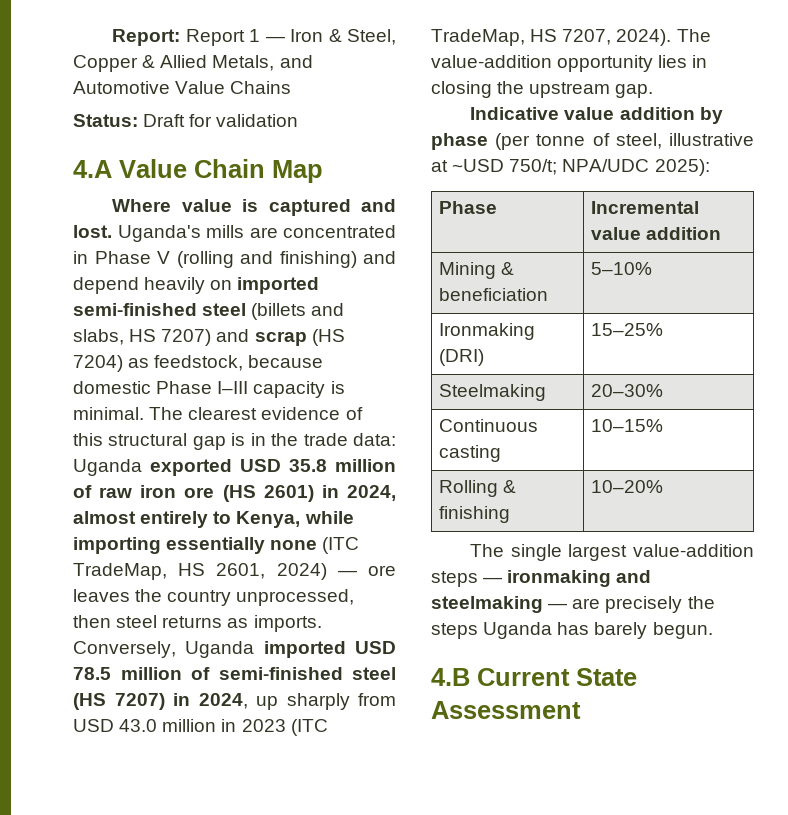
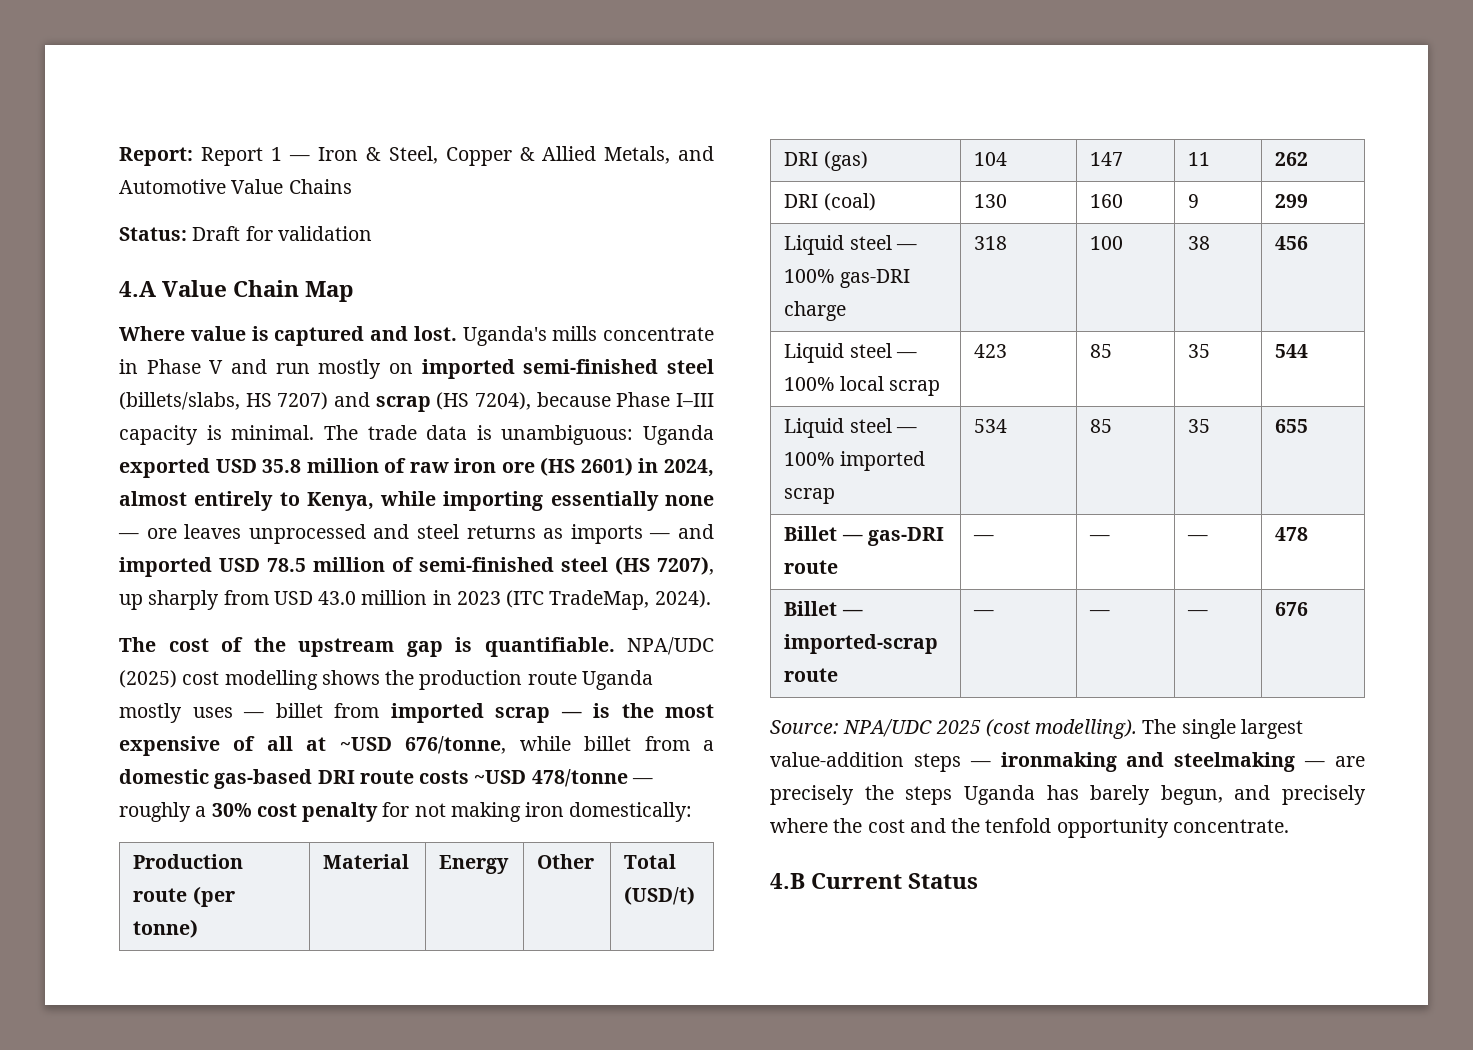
[249,225,396,238] are concentrated -> [603,327,714,341] concentrate
[176,251,396,268] [73,277,206,294] (rolling and finishing) and depend heavily -> [231,359,382,379] and run mostly
[251,303,345,320] [73,329,124,345] (billets and slabs, -> [119,392,240,410] (billets/slabs,
[73,355,324,372] [73,381,151,394] 7204) as feedstock, because domestic -> [475,392,611,410] 7204), because
[188,407,363,420] [73,433,396,450] clearest evidence of this structural gap is in the trade data: -> [367,425,634,445] trade data is unambiguous:
[322,537,360,554] [73,563,396,580] [73,589,355,606] [73,615,322,632] [73,641,255,658] (ITC TradeMap, HS 2601, 2024) — ore leaves the country unprocessed, then steel returns as imports. Conversely, Uganda -> [118,524,715,544] — ore leaves unprocessed and steel returns as imports — and
[114,693,248,710] 7207) in 2024, -> [657,556,714,575] 7207),
[530,29,612,45] HS 7207, -> (650, 600) none
[676,29,711,42] [431,55,708,72] [431,81,654,98] [470,107,723,124] [431,133,754,150] [431,159,710,176] [438,201,497,214] [590,201,699,214] [590,227,722,240] [438,262,515,279] [438,288,548,301] [590,262,652,275] [438,323,535,340] [438,349,484,366] [590,323,663,336] [438,384,546,401] [590,384,663,397] [438,419,538,432] [438,445,501,462] [590,419,663,432] [438,480,517,497] [438,506,510,523] [590,480,663,493] The value-addition opportunity lies in closing the upstream gap. // Indicative value addition by phase (per tonne of steel, illustrative at ~USD 750/t; NPA/UDC 2025): // Phase | Incremental value addition // Mining & beneficiation | 5–10% // Ironmaking (DRI) | 15–25% // Steelmaking | 20–30% // Continuous casting | 10–15% // Rolling & finishing | 10–20% // -> [119,637,714,657] [119,670,653,690] [119,703,714,723] [119,736,715,756] [119,769,653,789] [119,802,693,822] [133,854,244,869] [133,886,235,907] [133,919,199,938] [323,854,410,869] [439,855,510,874] [537,854,595,869] [624,854,677,869] [624,886,696,905] [784,151,868,171] [974,152,1008,166] [1090,152,1124,166] [1188,152,1211,166] [1275,152,1309,166] [784,193,876,211] [974,194,1008,208] [1090,194,1124,208] [1188,194,1200,208] [1275,194,1309,208] [784,235,917,255] [784,269,910,288] [784,301,847,321] [974,236,1008,250] [1090,236,1124,250] [1188,236,1211,250] [1275,236,1309,250] [784,343,917,363] [784,376,940,396] [974,344,1008,358] [1090,344,1113,358] [1188,344,1211,358] [1275,344,1309,358] [784,418,917,438] [784,451,925,471] [784,488,836,504] [974,419,1008,433] [1090,419,1113,433] [1188,419,1211,433] [1275,419,1309,433] [784,526,944,546] [784,560,839,574] [973,535,995,541] [1089,535,1111,541] [1187,535,1209,541] [1275,527,1309,541] [784,601,863,616] [784,634,939,654] [784,668,839,682] [973,610,995,616] [1089,610,1111,616] [1187,610,1209,616] [1275,602,1309,616] [770,719,1138,739] // The cost of the upstream gap is quantifiable. NPA/UDC (2025) cost modelling shows the production route Uganda mostly uses — billet from imported scrap — is the most expensive of all at ~USD 676/tonne, while billet from a domestic gas-based DRI route costs ~USD 478/tonne — roughly a 30% cost penalty for not making iron domestically: // Production route (per tonne) | Material | Energy | Other | Total (USD/t) // DRI (gas) | 104 | 147 | 11 | 262 // DRI (coal) | 130 | 160 | 9 | 299 // Liquid steel — 100% gas-DRI charge | 318 | 100 | 38 | 456 // Liquid steel — 100% local scrap | 423 | 85 | 35 | 544 // Liquid steel — 100% imported scrap | 534 | 85 | 35 | 655 // Billet — gas-DRI route | — | — | — | 478 // Billet — imported-scrap route | — | — | — | 676 // Source: NPA/UDC 2025 (cost modelling).
[652,622,713,639] begun. -> [1160,785,1366,805] [770,818,1289,838] begun, and precisely where the cost and the tenfold opportunity concentrate.
[576,668,637,686] [431,701,581,719] State Assessment -> [908,873,979,889] Status

